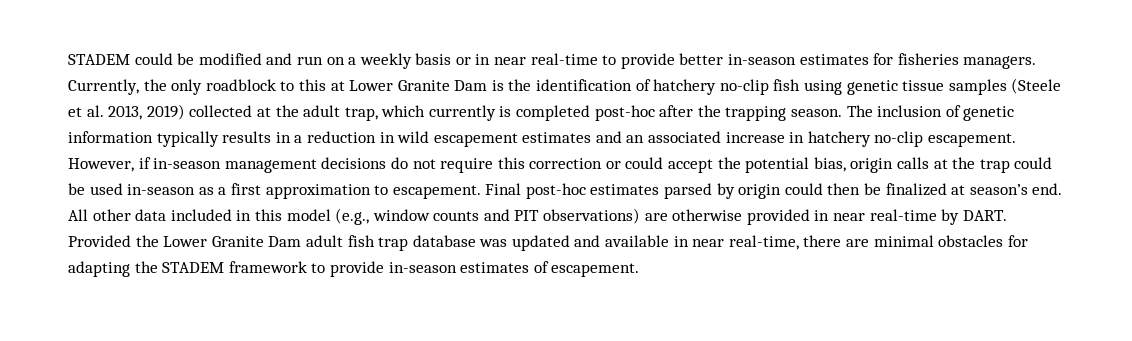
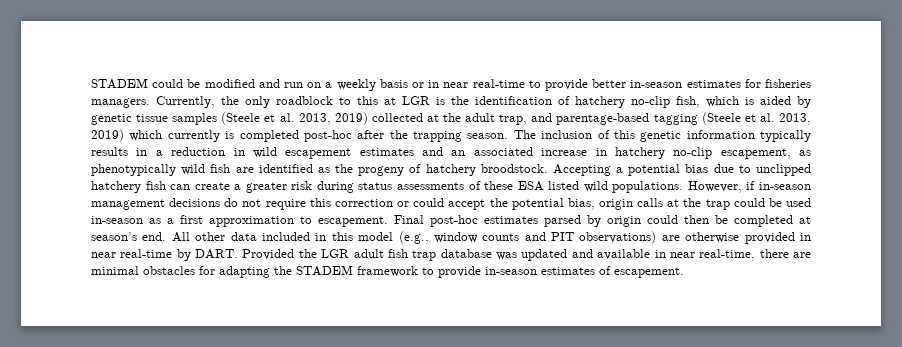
[349,80,488,91] Lower Granite Dam -> [402,96,430,105] LGR
[773,79,843,95] fish using -> [676,96,811,108] fish, which is aided by
(378, 114) none -> [531,112,811,125] [91,129,124,142] and parentage-based tagging (Steele et al. 2013, 2019)
(961, 111) none -> [613,130,635,139] this
[928,133,1017,147] escapement. -> [720,148,811,159] [91,164,811,176] [91,181,684,193] escapement, as phenotypically wild fish are identified as the progeny of hatchery broodstock. Accepting a potential bias due to unclipped hatchery fish can create a greater risk during status assessments of these ESA listed wild populations.
[885,183,947,196] finalized -> [734,215,793,227] completed
[163,236,302,247] Lower Granite Dam -> [321,249,350,258] LGR

